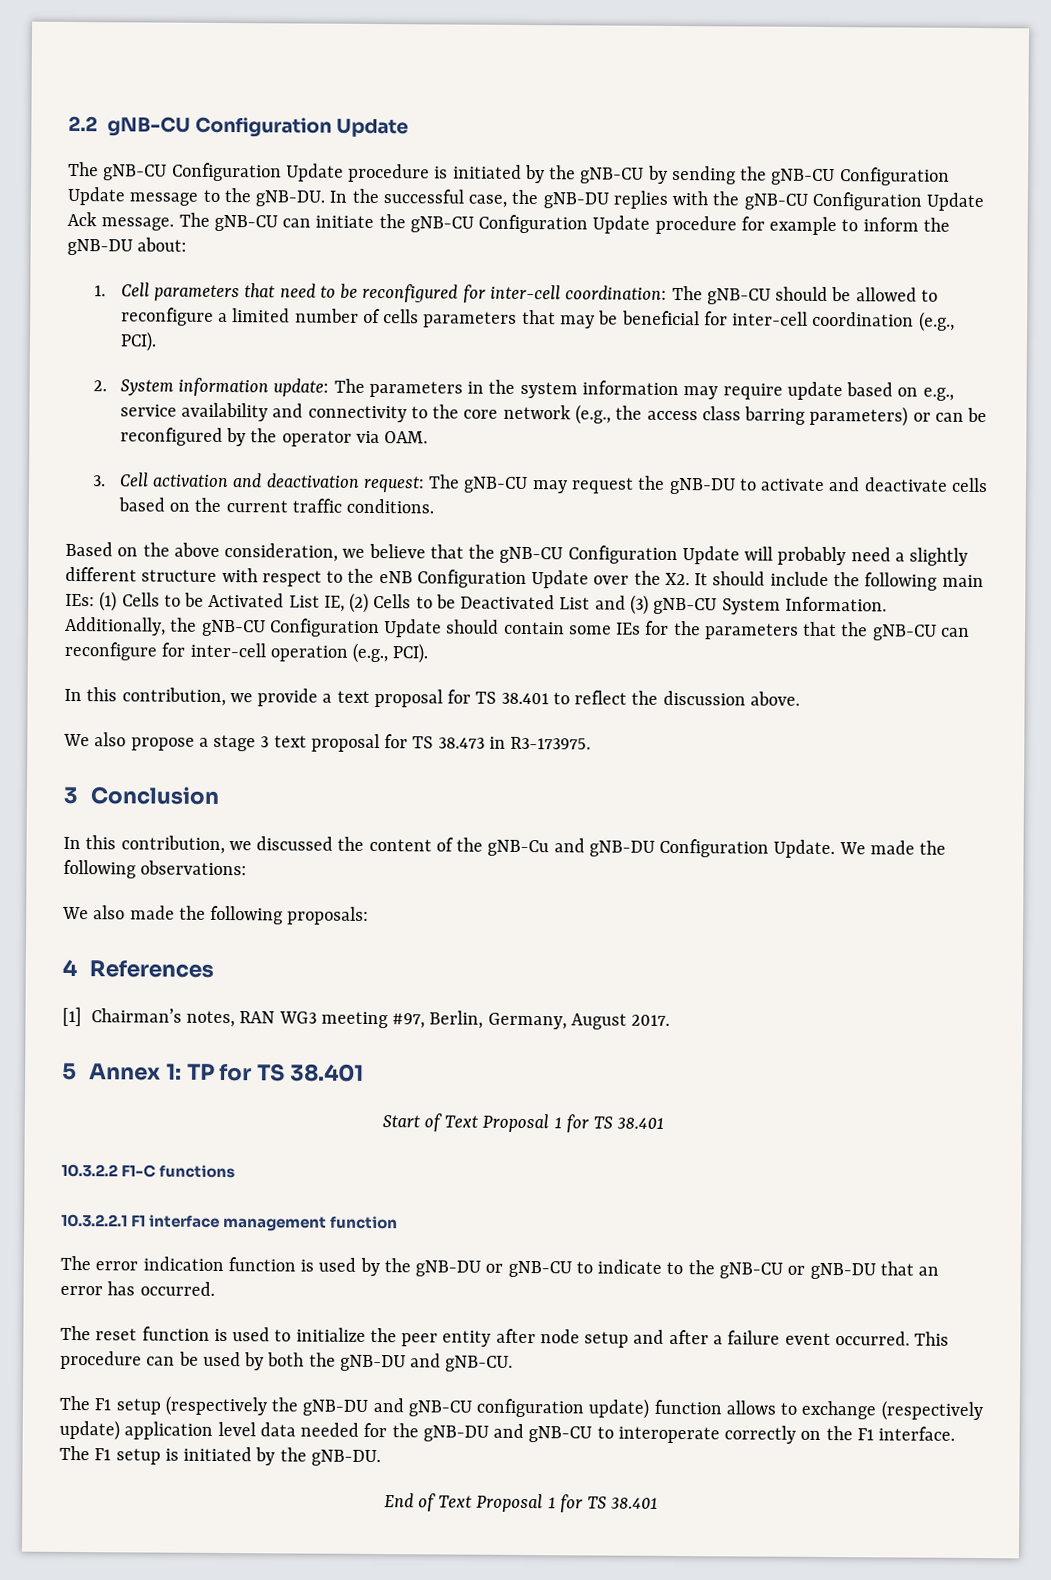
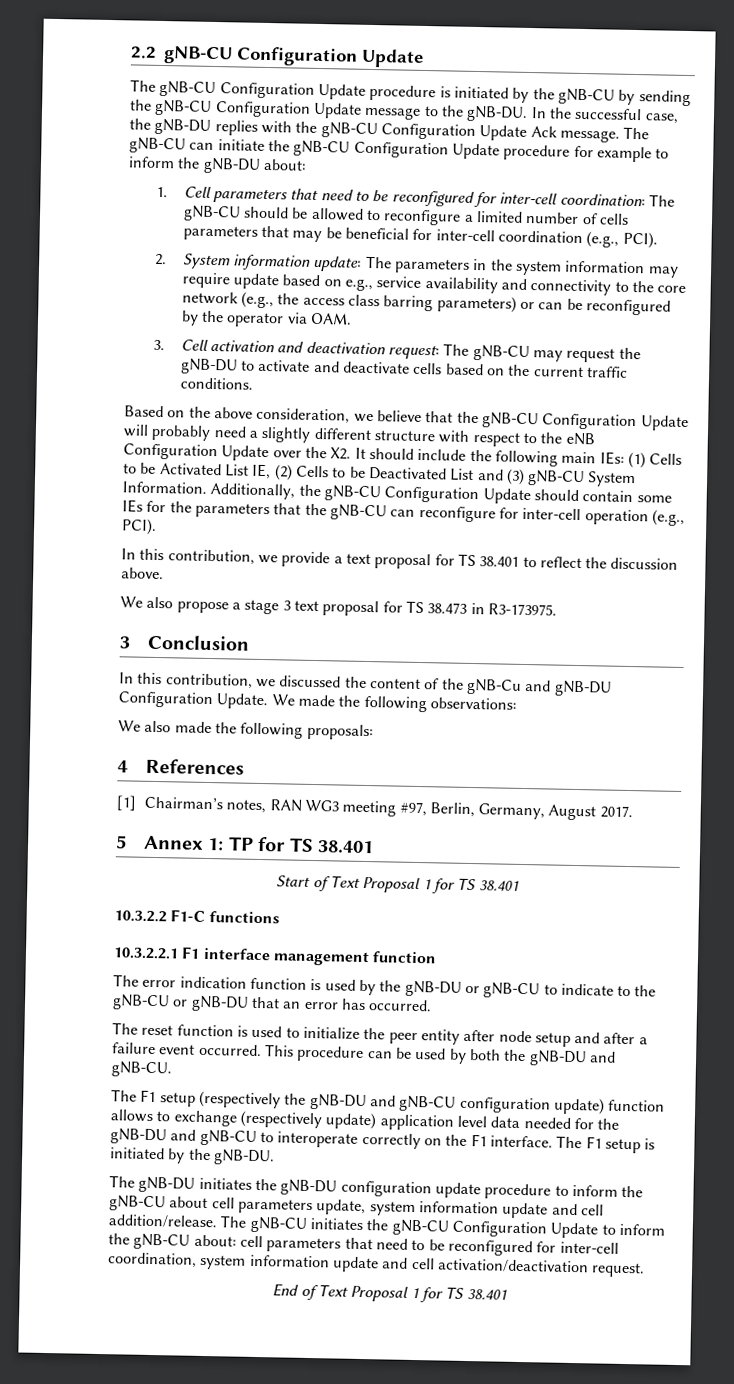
(381, 1458) none -> [109,1175,644,1200] [109,1195,604,1219] [108,1214,665,1239] [108,1233,619,1257] [108,1252,646,1278] // The gNB-DU initiates the gNB-DU configuration update procedure to inform the gNB-CU about cell parameters update, system information update and cell addition/release. The gNB-CU initiates the gNB-CU Configuration Update to inform the gNB-CU about: cell parameters that need to be reconfigured for inter-cell coordination, system information update and cell activation/deactivation request.

